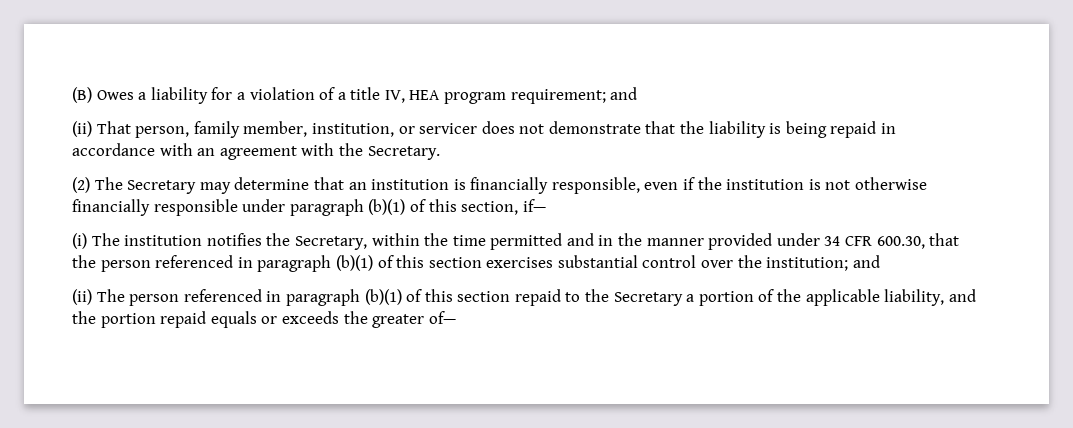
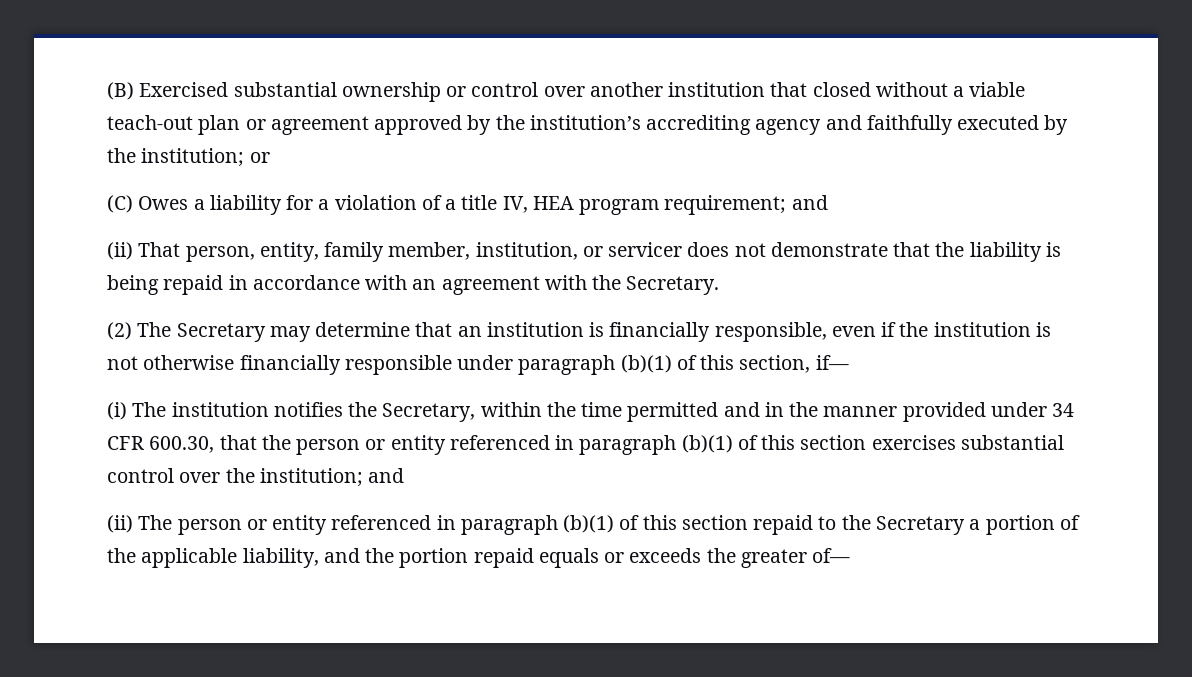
(92, 95) none -> [139,82,1026,102] [107,115,1069,135] [107,148,270,167] [107,195,133,213] Exercised substantial ownership or control over another institution that closed without a viable teach-out plan or agreement approved by the institution’s accrediting agency and faithfully executed by the institution; or // (C)
(190, 132) none -> [259,242,319,262] entity,
(151, 266) none -> [365,435,446,455] or entity
(180, 300) none -> [246,515,328,535] or entity

